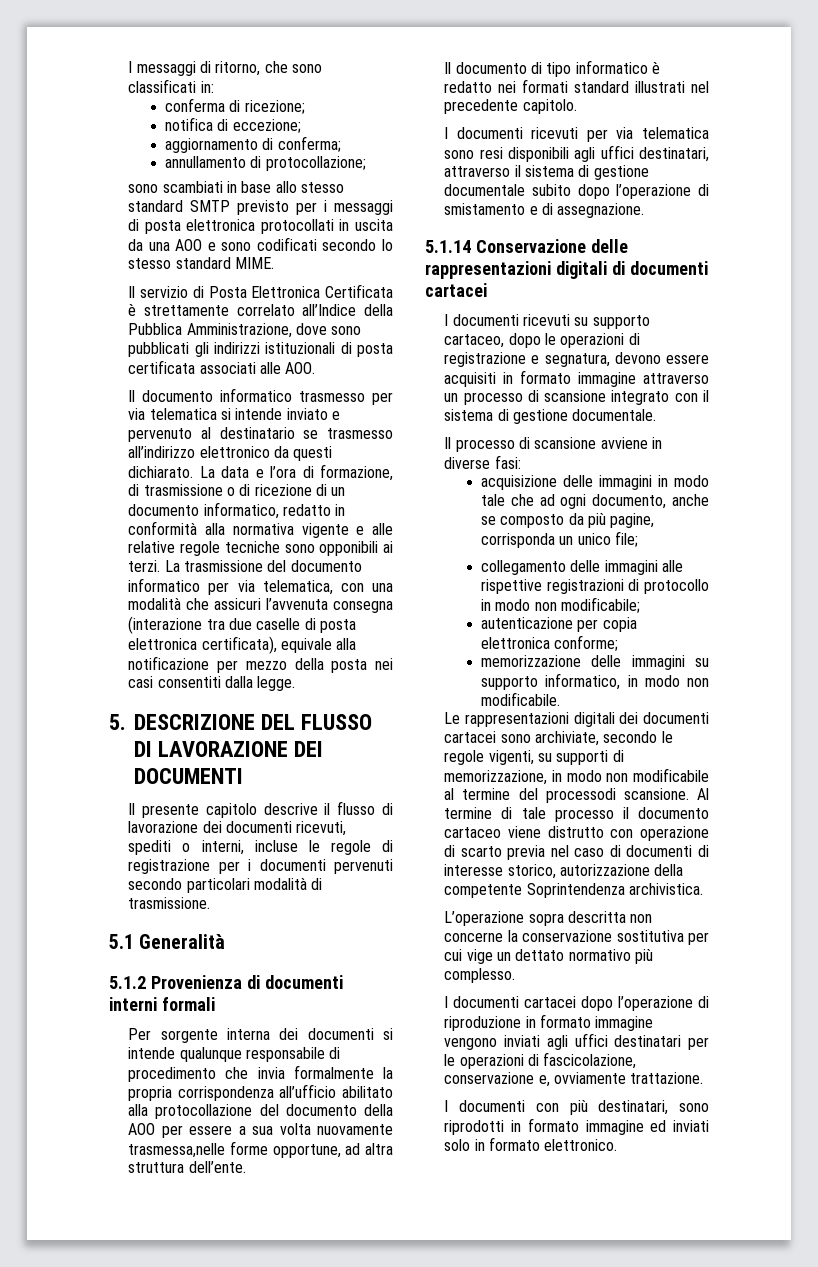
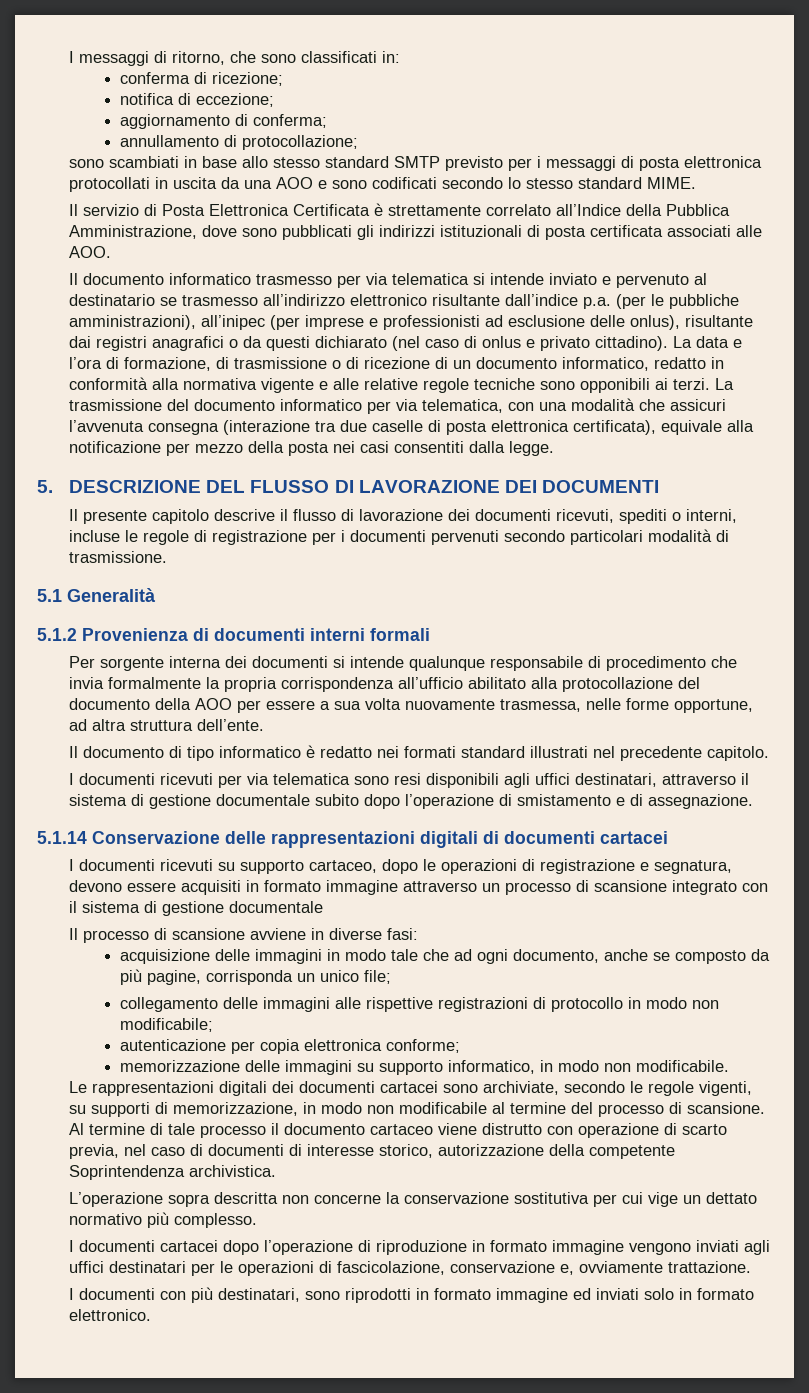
[273,446,333,461] [128,466,194,478] da questi dichiarato. -> [432,294,740,309] [69,315,754,330] [69,336,669,351] risultante dall’indice p.a. (per le pubbliche amministrazioni), all’inipec (per imprese e professionisti ad esclusione delle onlus), risultante dai registri anagrafici o da questi dichiarato (nel caso di onlus e privato cittadino).
[128,1143,226,1158] trasmessa,nelle -> [500,698,622,712] trasmessa, nelle
[572,409,657,421] documentale. -> [229,901,324,913] documentale
[545,788,616,803] processodi -> [598,1102,683,1117] processo di
[507,845,546,860] previa -> [69,1144,120,1159] previa,

